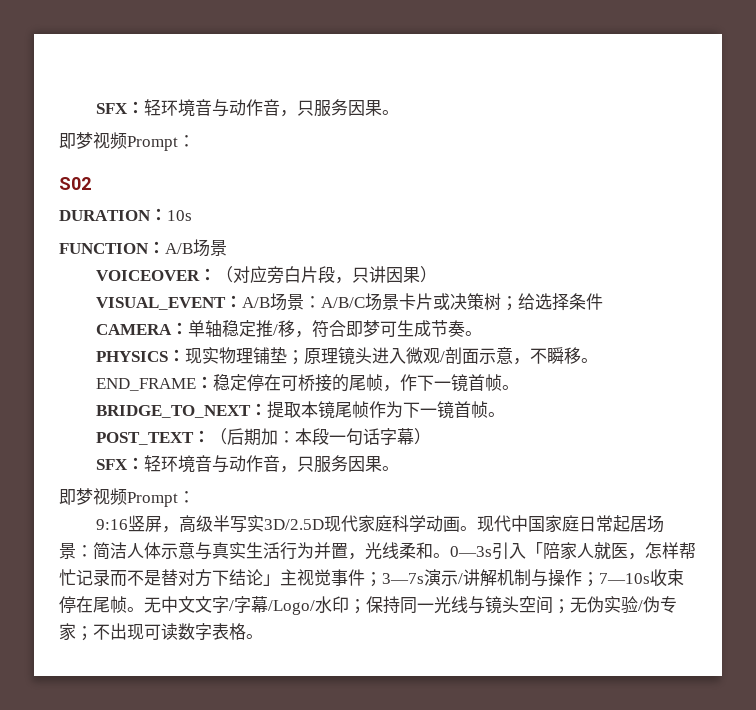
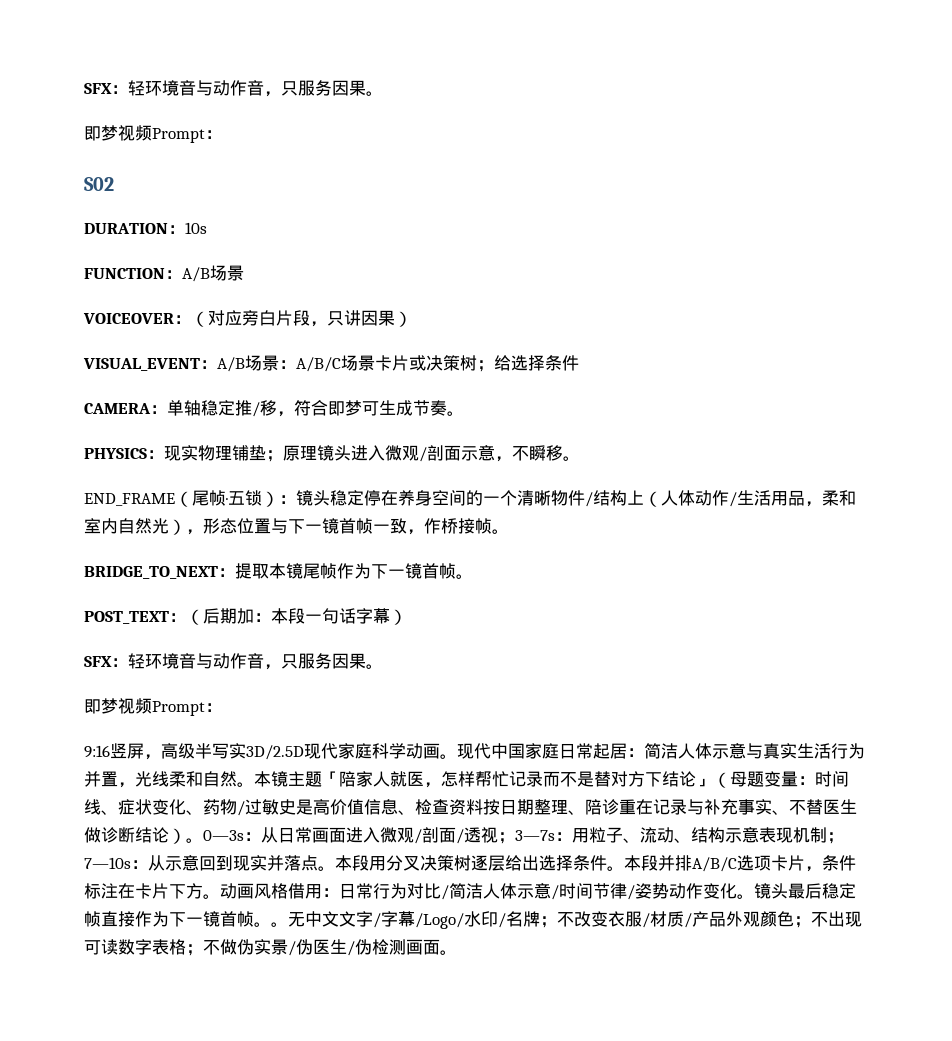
[196,374,486,392] ：稳定停在可桥接的尾帧，作下一镜首 -> [175,490,856,507] [84,518,475,535] （尾帧·五锁）：镜头稳定停在养身空间的一个清晰物件/结构上（人体动作/生活用品，柔和室内自然光），形态位置与下一镜首帧一致，作桥接
[647,515,665,533] [59,543,76,559] 场景 -> (627, 751) none
[433,542,526,560] 。0—3s引入 -> [203,771,322,787] 自然。本镜主题
[280,569,684,587] [59,596,127,613] 主视觉事件；3—7s演示/讲解机制与操作；7—10s收束停在尾帧 -> [713,771,849,788] [84,799,857,816] [84,827,844,844] [84,855,856,872] [84,883,856,900] [84,911,271,927] （母题变量：时间线、症状变化、药物/过敏史是高价值信息、检查资料按日期整理、陪诊重在记录与补充事实、不替医生做诊断结论）。0—3s：从日常画面进入微观/剖面/透视；3—7s：用粒子、流动、结构示意表现机制；7—10s：从示意回到现实并落点。本段用分叉决策树逐层给出选择条件。本段并排A/B/C选项卡片，条件标注在卡片下方。动画风格借用：日常行为对比/简洁人体示意/时间节律/姿势动作变化。镜头最后稳定帧直接作为下一镜首帧。
[349,596,677,614] [59,623,76,641] ；保持同一光线与镜头空间；无伪实验/伪专家 -> [498,911,794,928] /名牌；不改变衣服/材质/产品外观颜色
(246, 631) none -> [186,939,440,956] ；不做伪实景/伪医生/伪检测画面

